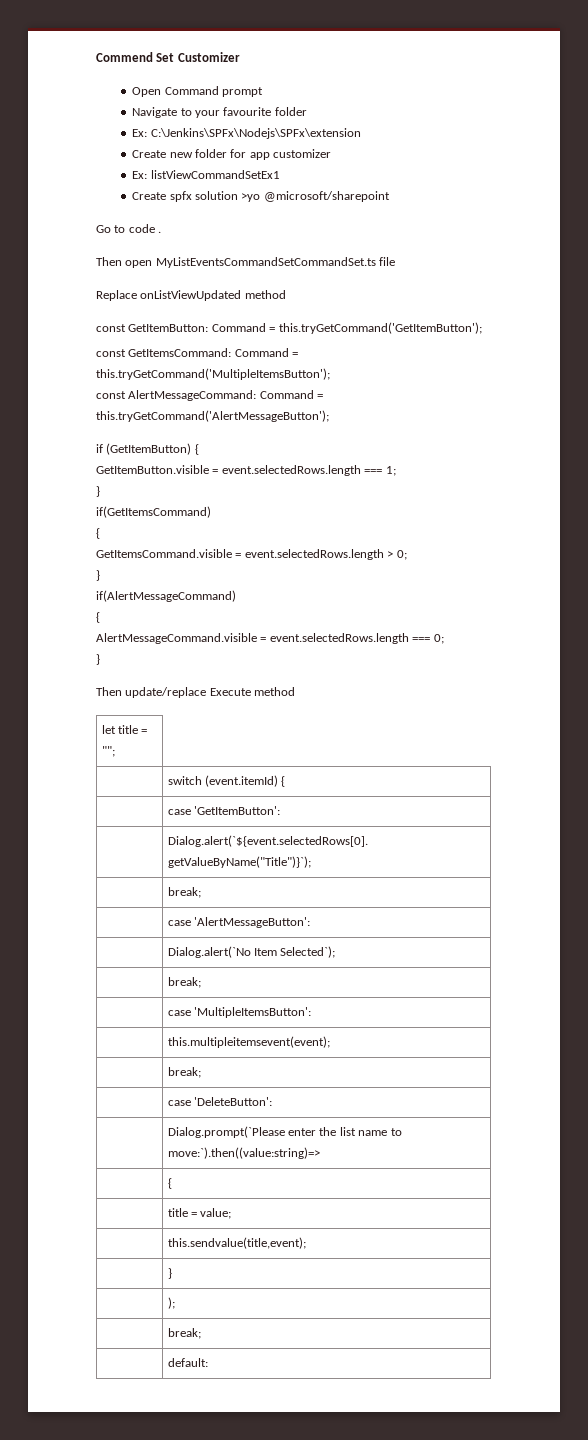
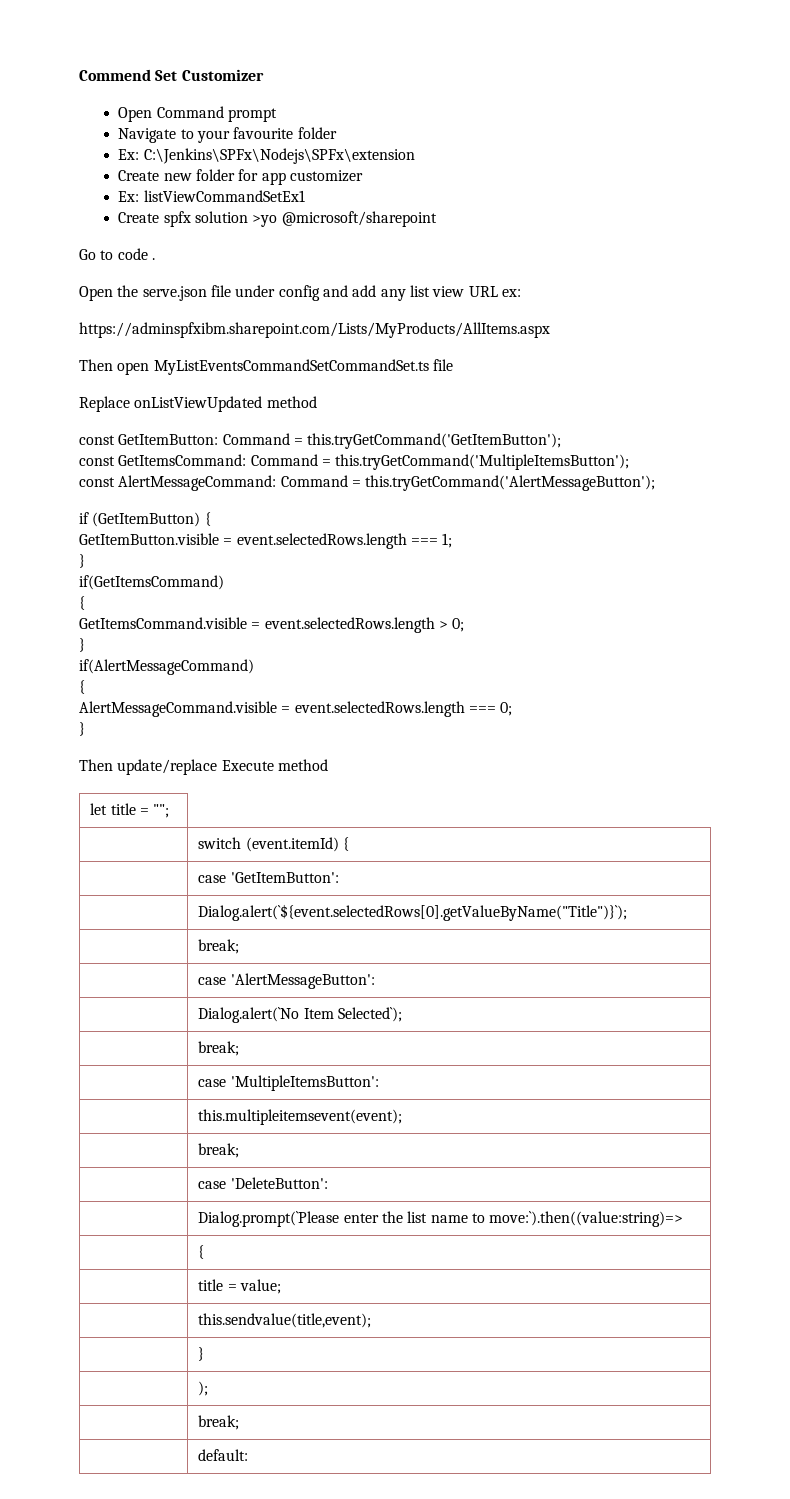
(162, 232) none -> [79,285,521,301] [79,322,550,338] // Open the serve.json file under config and add any list view URL ex: // https://adminspfxibm.sharepoint.com/Lists/MyProducts/AllItems.aspx

